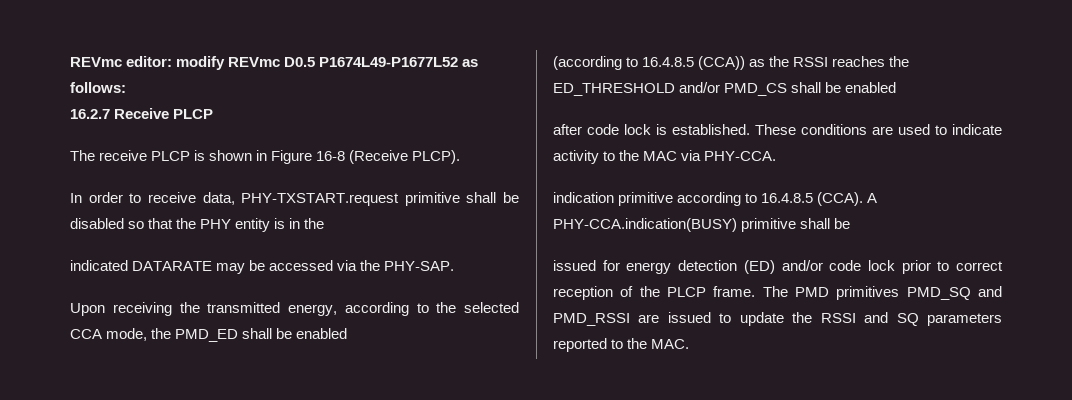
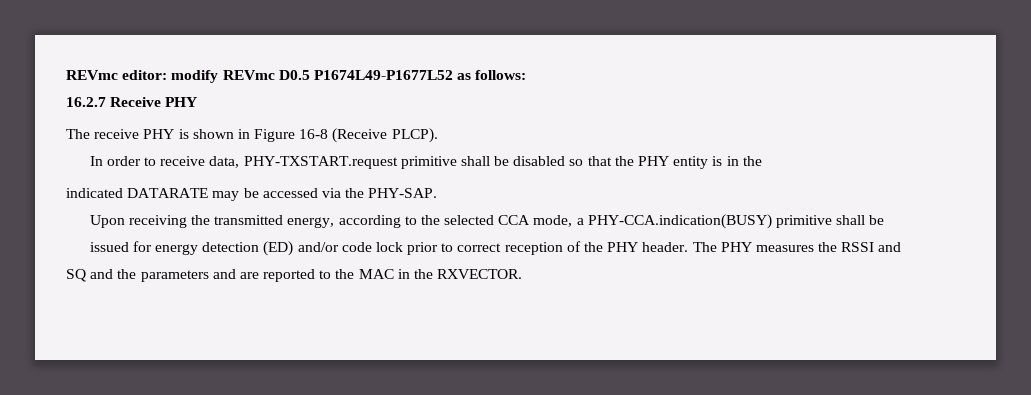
[173,109,214,119] PLCP -> [165,97,198,107] PHY
[151,151,191,161] PLCP -> [143,129,175,139] PHY
[151,328,348,342] [553,56,910,70] [553,82,897,96] [553,124,1002,135] [553,150,777,164] [553,192,878,206] the PMD_ED shall be enabled // (according to 16.4.8.5 (CCA)) as the RSSI reaches the ED_THRESHOLD and/or PMD_CS shall be enabled // after code lock is established. These conditions are used to indicate activity to the MAC via PHY-CCA. // indication primitive according to 16.4.8.5 (CCA). A -> [576,218,584,225] a
[667,286,1002,300] [553,312,1003,326] [553,338,690,352] PLCP frame. The PMD primitives PMD_SQ and PMD_RSSI are issued to update the RSSI and SQ parameters reported to the MAC. -> [607,242,902,252] [66,269,523,282] PHY header. The PHY measures the RSSI and SQ and the parameters and are reported to the MAC in the RXVECTOR.

